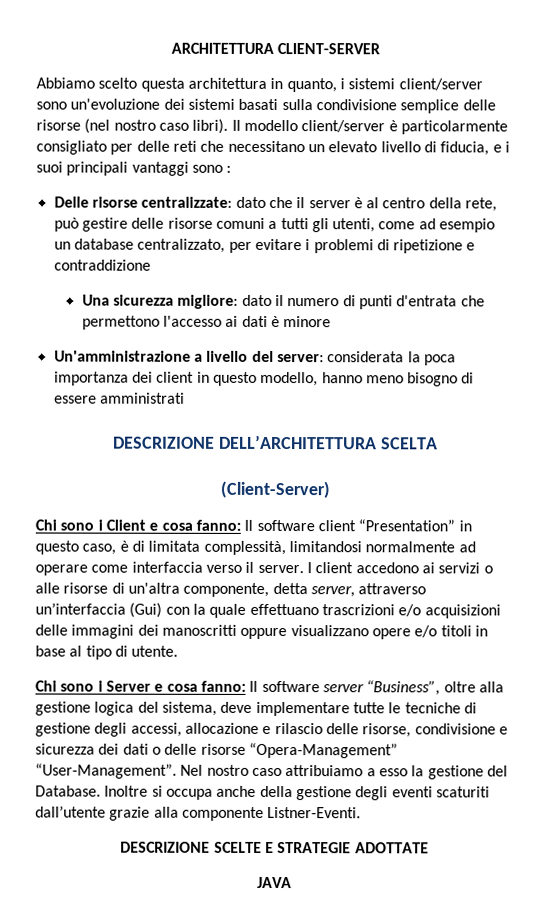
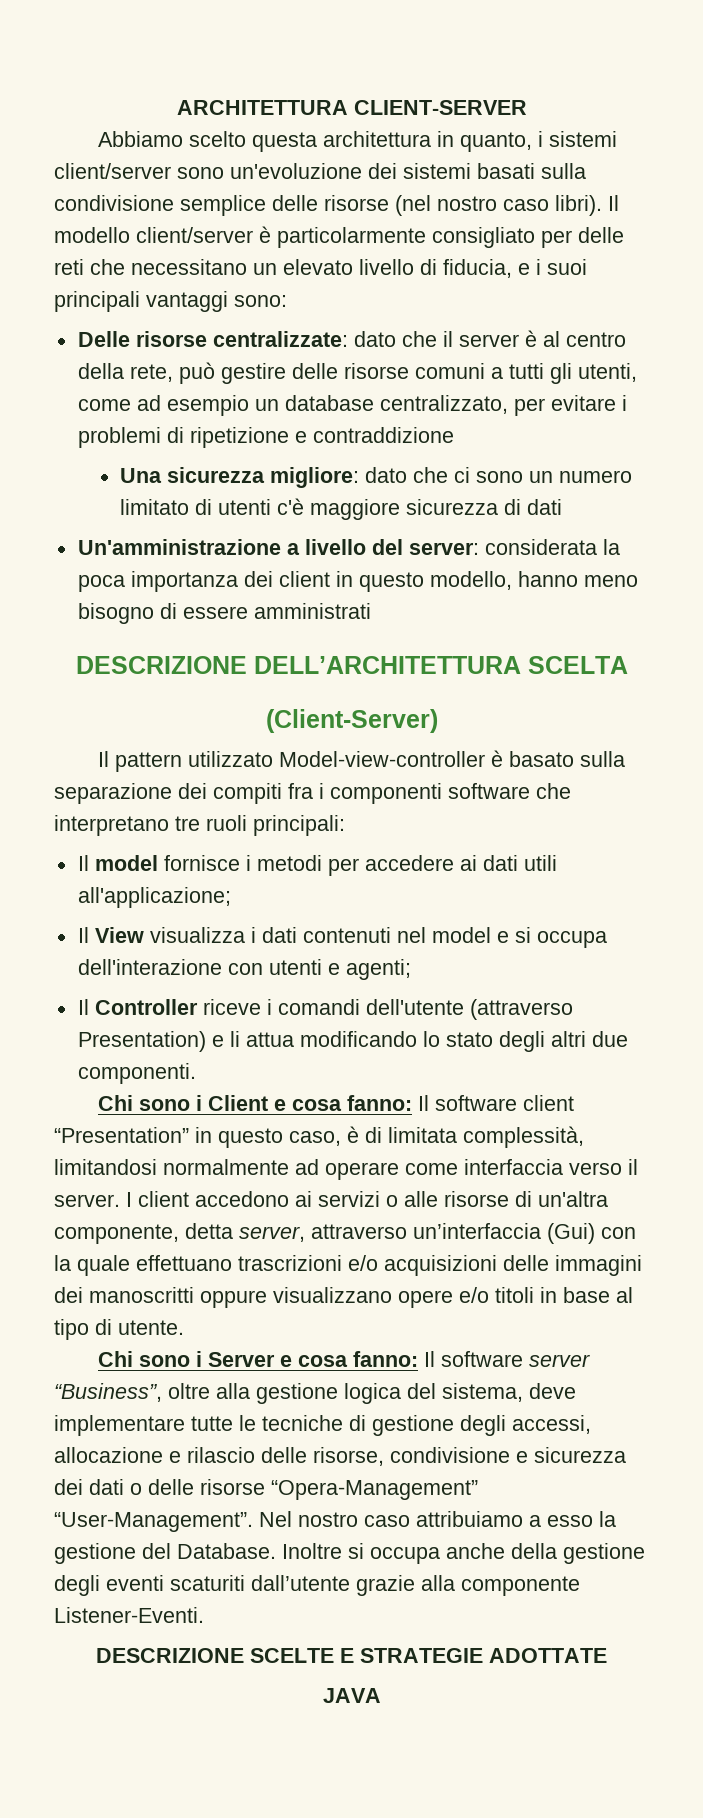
[191,164,232,173] sono : -> [234,295,287,307] sono:
[275,295,485,310] [81,315,332,330] il numero di punti d'entrata che permettono l'accesso ai dati è minore -> [412,467,632,483] [119,498,562,520] che ci sono un numero limitato di utenti c'è maggiore sicurezza di dati
(330, 489) none -> [97,750,625,772] [54,783,571,804] [54,815,345,836] [77,855,557,876] [77,887,231,908] [77,927,607,948] [77,959,411,980] [77,999,573,1020] [77,1031,628,1052] [77,1063,196,1084] // Il pattern utilizzato Model-view-controller è basato sulla separazione dei compiti fra i componenti software che interpretano tre ruoli principali: // Il model fornisce i metodi per accedere ai dati utili all'applicazione; // Il View visualizza i dati contenuti nel model e si occupa dell'interazione con utenti e agenti; // Il Controller riceve i comandi dell'utente (attraverso Presentation) e li attua modificando lo stato degli altri due componenti.
[267,806,362,819] Listner-Eventi. -> [54,1607,204,1623] Listener-Eventi.

